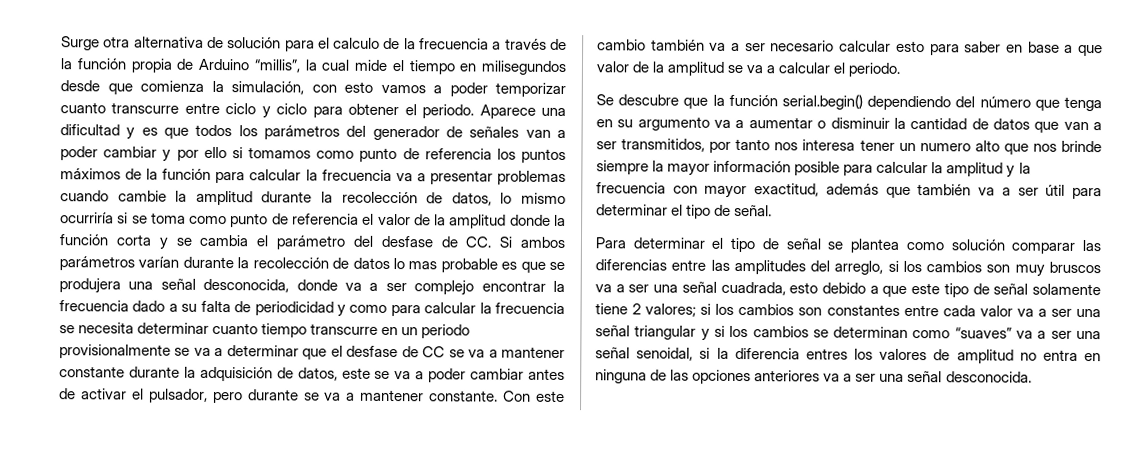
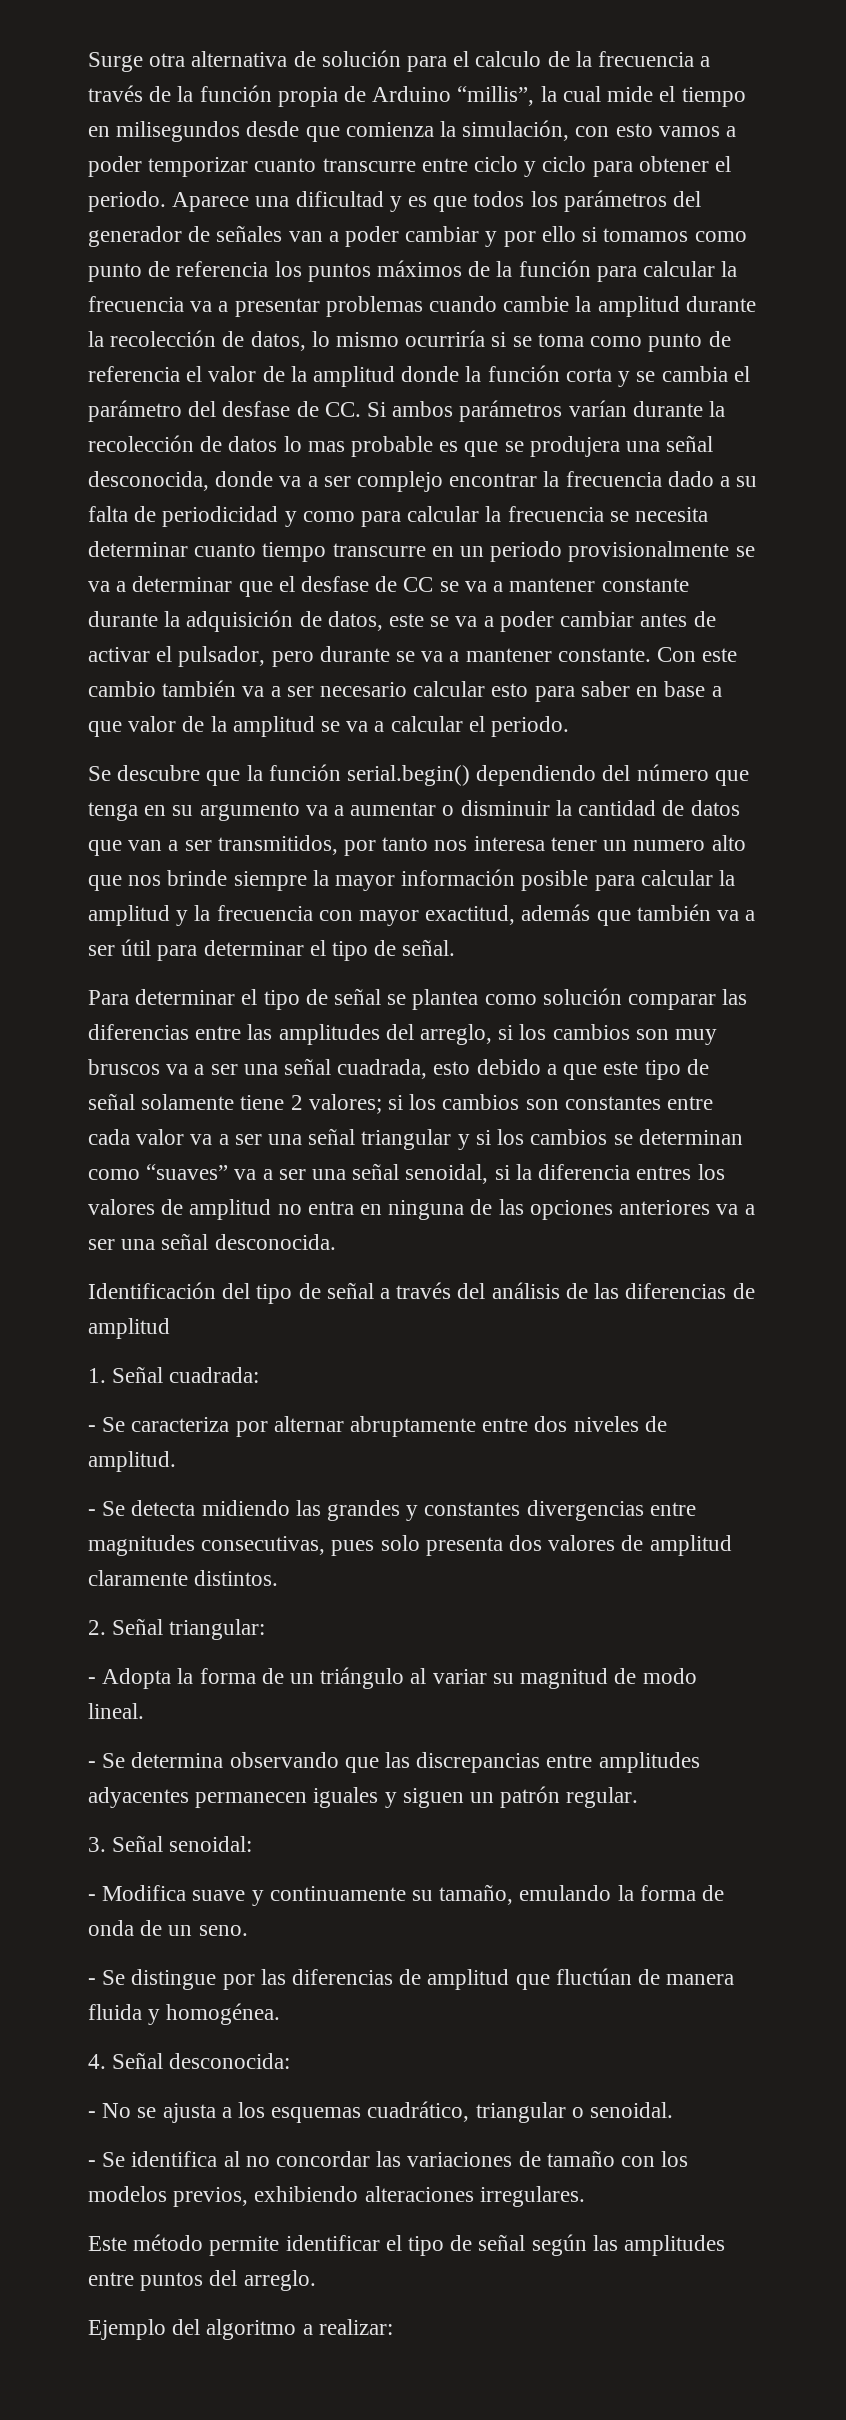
(1032, 377) none -> [88,1282,755,1304] [88,1318,170,1339] [88,1366,260,1383] [88,1416,667,1437] [88,1451,176,1472] [88,1500,696,1521] [88,1535,732,1556] [88,1570,279,1586] [88,1618,266,1640] [88,1667,697,1689] [88,1703,144,1719] [88,1752,700,1773] [88,1786,639,1808] [88,1835,253,1852] [88,1884,725,1906] [88,1920,248,1936] [88,1968,735,1990] [88,2003,281,2025] [88,2052,291,2069] [88,2101,674,2123] [88,2150,689,2167] [88,2186,585,2207] [88,2234,726,2256] [88,2270,316,2291] [88,2319,393,2340] // Identificación del tipo de señal a través del análisis de las diferencias de amplitud // 1. Señal cuadrada: // - Se caracteriza por alternar abruptamente entre dos niveles de amplitud. // - Se detecta midiendo las grandes y constantes divergencias entre magnitudes consecutivas, pues solo presenta dos valores de amplitud claramente distintos. // 2. Señal triangular: // - Adopta la forma de un triángulo al variar su magnitud de modo lineal. // - Se determina observando que las discrepancias entre amplitudes adyacentes permanecen iguales y siguen un patrón regular. // 3. Señal senoidal: // - Modifica suave y continuamente su tamaño, emulando la forma de onda de un seno. // - Se distingue por las diferencias de amplitud que fluctúan de manera fluida y homogénea. // 4. Señal desconocida: // - No se ajusta a los esquemas cuadrático, triangular o senoidal. // - Se identifica al no concordar las variaciones de tamaño con los modelos previos, exhibiendo alteraciones irregulares. // Este método permite identificar el tipo de señal según las amplitudes entre puntos del arreglo. // Ejemplo del algoritmo a realizar:

